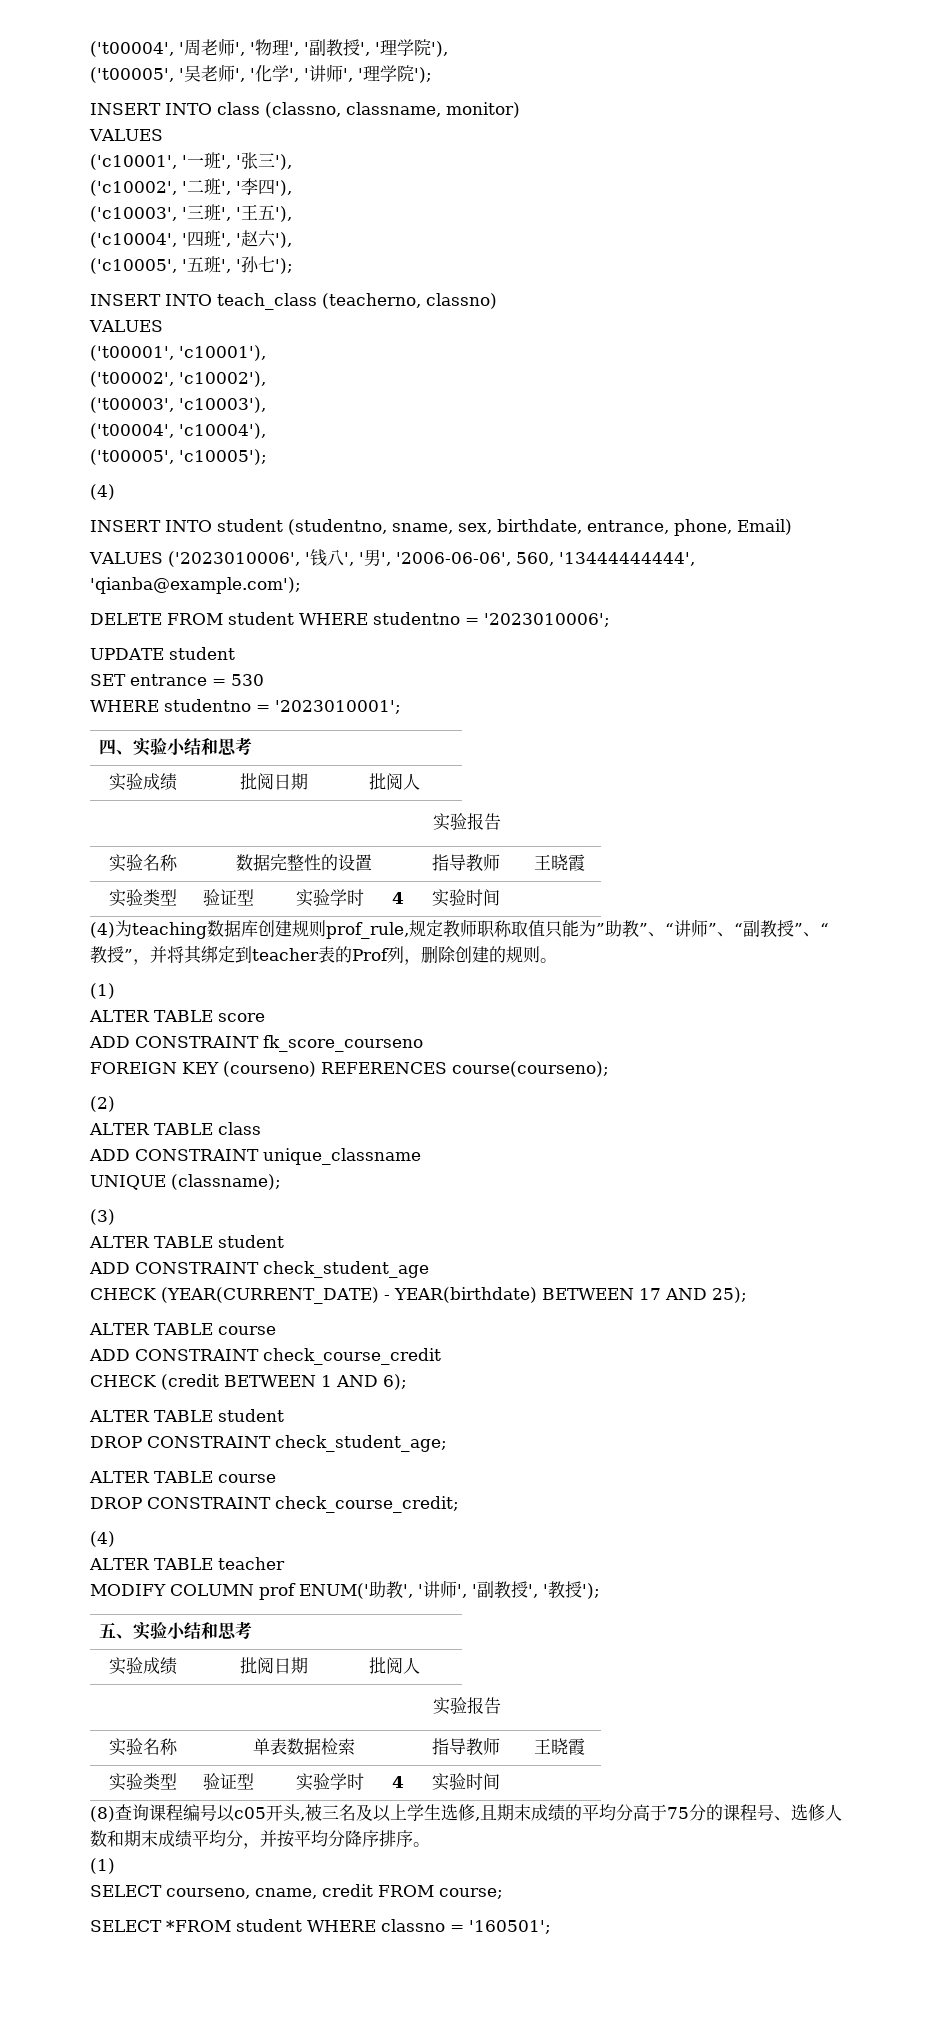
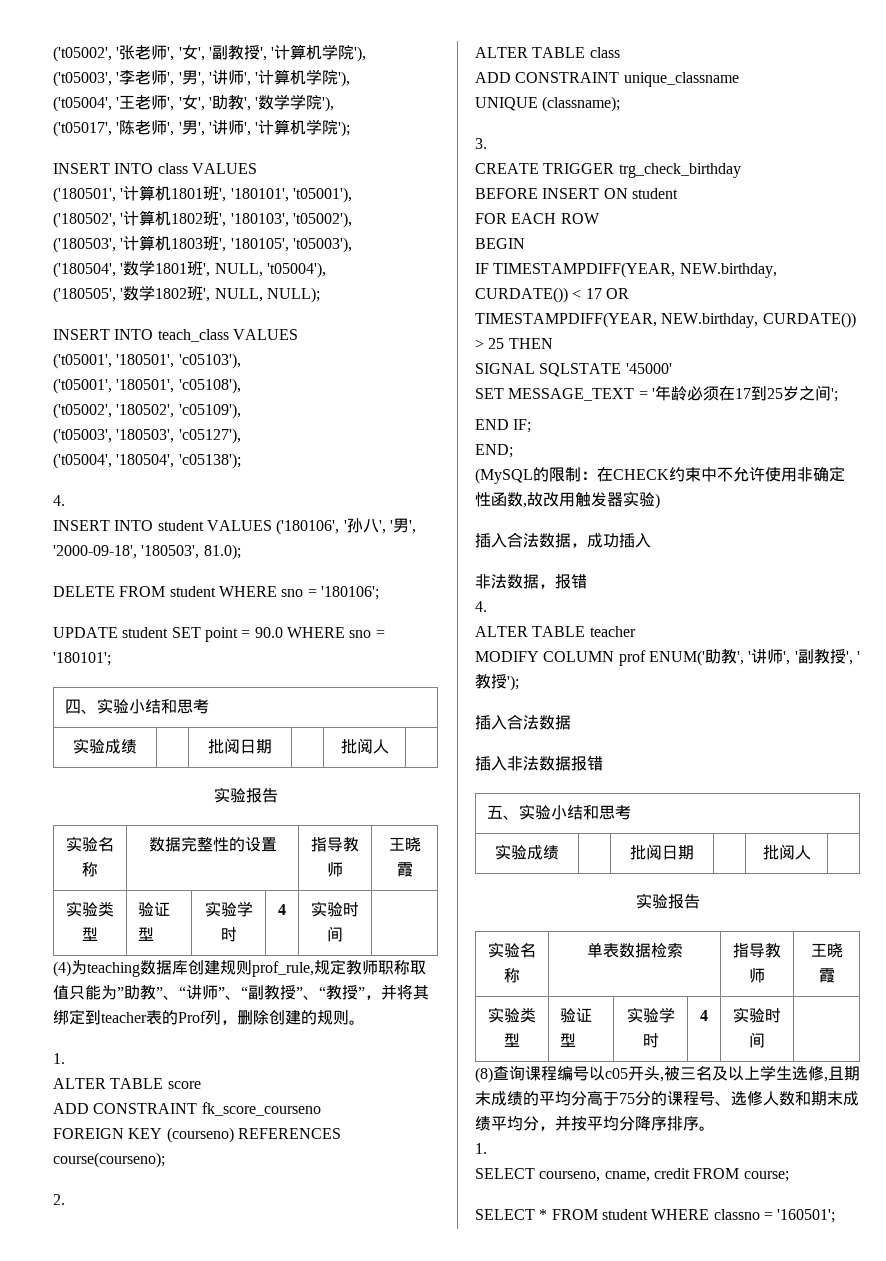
[90,38,448,57] [90,64,380,83] ('t00004', '周老师', '物理', '副教授', '理学院'), // ('t00005', '吴老师', '化学', '讲师', '理 -> [53,44,367,62] [53,69,351,87] [53,94,335,112] [53,119,307,137] ('t05002', '张老师', '女', '副教授', '计算机学院'), // ('t05003', '李老师', '男', '讲师', '计算机学院'), // ('t05004', '王老师', '女', '助教', '数学学院'), // ('t05017', '陈老师', '男', '讲师', '计算机
[265,102,520,118] [89,129,163,141] [90,152,292,170] [90,178,292,196] [90,204,292,222] [90,230,292,248] [90,256,293,274] (classno, classname, monitor) // VALUES // ('c10001', '一班', '张三'), // ('c10002', '二班', '李四'), // ('c10003', '三班', '王五'), // ('c10004', '四班', '赵六'), // ('c10005', '五班', '孙七'); -> [191,163,257,174] [53,185,352,203] [53,210,352,228] [53,235,352,253] [53,260,326,278] [53,285,320,303] VALUES // ('180501', '计算机1801班', '180101', 't05001'), // ('180502', '计算机1802班', '180103', 't05002'), // ('180503', '计算机1803班', '180105', 't05003'), // ('180504', '数学1801班', NULL, 't05004'), // ('180505', '数学1802班', NULL, NULL);
[322,293,497,309] [89,320,163,332] [90,345,266,361] [90,371,266,387] [90,397,266,413] [90,423,266,439] [90,449,267,465] [90,484,115,500] [90,519,792,536] [89,549,695,567] [90,577,301,594] (teacherno, classno) // VALUES // ('t00001', 'c10001'), // ('t00002', 'c10002'), // ('t00003', 'c10003'), // ('t00004', 'c10004'), // ('t00005', 'c10005'); // (4) // INSERT INTO student (studentno, sname, sex, birthdate, entrance, phone, Email) // VALUES ('2023010006', '钱八', '男', '2006-06-06', 560, '13444444444', 'qianba@example.com'); -> [232,329,298,340] [53,353,241,369] [53,378,241,394] [53,403,241,419] [53,428,241,444] [53,453,241,469] [53,495,65,506] [53,518,416,535] [53,544,241,560] VALUES // ('t05001', '180501', 'c05103'), // ('t05001', '180501', 'c05108'), // ('t05002', '180502', 'c05109'), // ('t05003', '180503', 'c05127'), // ('t05004', '180504', 'c05138'); // 4. // INSERT INTO student VALUES ('180106', '孙八', '男', '2000-09-18', '180503', 81.0);
[373,612,610,627] studentno = '2023010006'; -> [281,586,379,600] sno = '180106';
[90,674,264,686] [90,699,401,714] // SET entrance = 530 // WHERE studentno = '2023010001'; -> [171,627,385,642] [53,652,111,666] SET point = 90.0 WHERE sno = '180101';
[90,983,115,999] (1) -> [53,1053,65,1064] 1.
[90,1096,115,1112] (2) -> [53,1194,65,1205] 2.
[90,1209,115,1225] [89,1235,284,1248] [89,1261,429,1278] [90,1287,747,1304] [89,1323,276,1335] [89,1348,441,1365] [90,1374,407,1390] [89,1409,284,1422] [90,1435,447,1452] [89,1471,276,1483] [90,1496,459,1513] [90,1531,115,1547] (3) // ALTER TABLE student // ADD CONSTRAINT check_student_age // CHECK (YEAR(CURRENT_DATE) - YEAR(birthdate) BETWEEN 17 AND 25); // ALTER TABLE course // ADD CONSTRAINT check_course_credit // CHECK (credit BETWEEN 1 AND 6); // ALTER TABLE student // DROP CONSTRAINT check_student_age; // ALTER TABLE course // DROP CONSTRAINT check_course_credit; // (4) -> [475,138,487,149] [475,163,741,178] [475,188,678,199] [475,213,600,224] [475,238,525,249] [475,262,777,278] [475,287,629,303] [475,312,856,328] [475,338,553,349] [475,363,672,377] [475,385,838,402] [475,419,532,433] [475,444,513,458] [475,466,845,484] [475,491,660,509] [475,532,651,548] [475,574,587,589] [475,601,487,612] 3. // CREATE TRIGGER trg_check_birthday // BEFORE INSERT ON student // FOR EACH ROW // BEGIN // IF TIMESTAMPDIFF(YEAR, NEW.birthday, CURDATE()) < 17 OR // TIMESTAMPDIFF(YEAR, NEW.birthday, CURDATE()) > 25 THEN // SIGNAL SQLSTATE '45000' // SET MESSAGE_TEXT = '年龄必须在17到25岁之间'; // END IF; // END; // (MySQL的限制：在CHECK约束中不允许使用非确定性函数,故改用触发器实验) // 插入合法数据，成功插入 // 非法数据，报错 // 4.
(600, 1591) none -> [475,714,571,730] [475,756,603,771] // 插入合法数据 // 插入非法数据报错
[90,1858,115,1874] (1) -> [475,1143,487,1154] 1.
[166,1920,231,1932] *FROM -> [539,1209,598,1220] * FROM

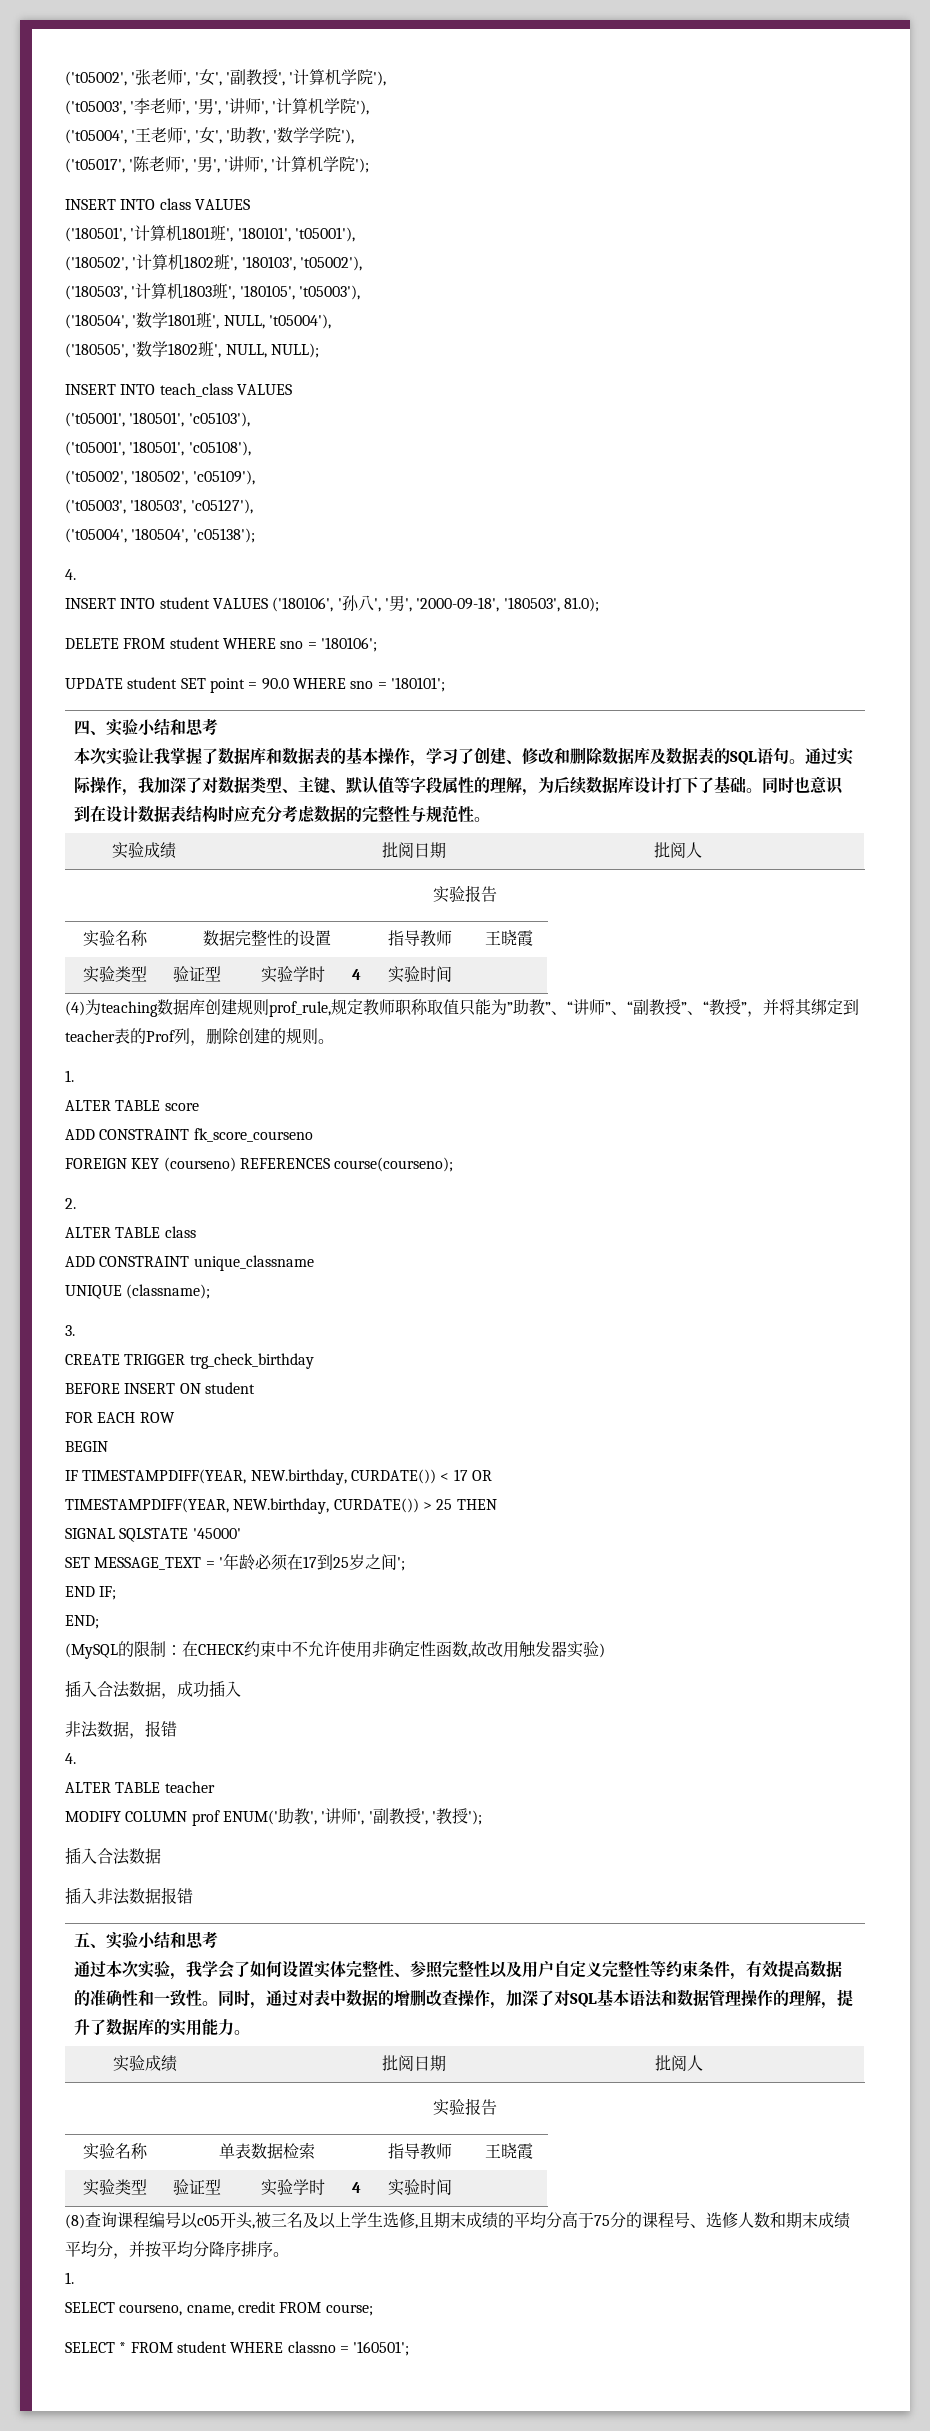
(209, 706) none -> [73,747,854,767] [73,776,844,796] [73,805,490,823] // 本次实验让我掌握了数据库和数据表的基本操作，学习了创建、修改和删除数据库及数据表的SQL语句。通过实际操作，我加深了对数据类型、主键、默认值等字段属性的理解，为后续数据库设计打下了基础。同时也意识到在设计数据表结构时应充分考虑数据的完整性与规范性。
(631, 812) none -> [73,1960,842,1980] [73,1989,853,2009] [73,2018,250,2036] // 通过本次实验，我学会了如何设置实体完整性、参照完整性以及用户自定义完整性等约束条件，有效提高数据的准确性和一致性。同时，通过对表中数据的增删改查操作，加深了对SQL基本语法和数据管理操作的理解，提升了数据库的实用能力。

